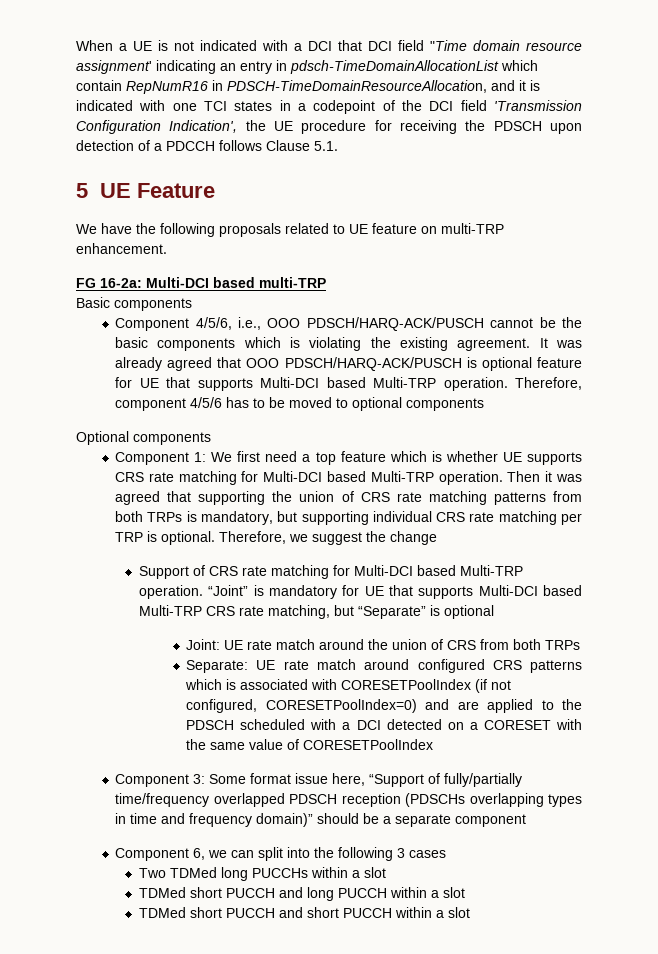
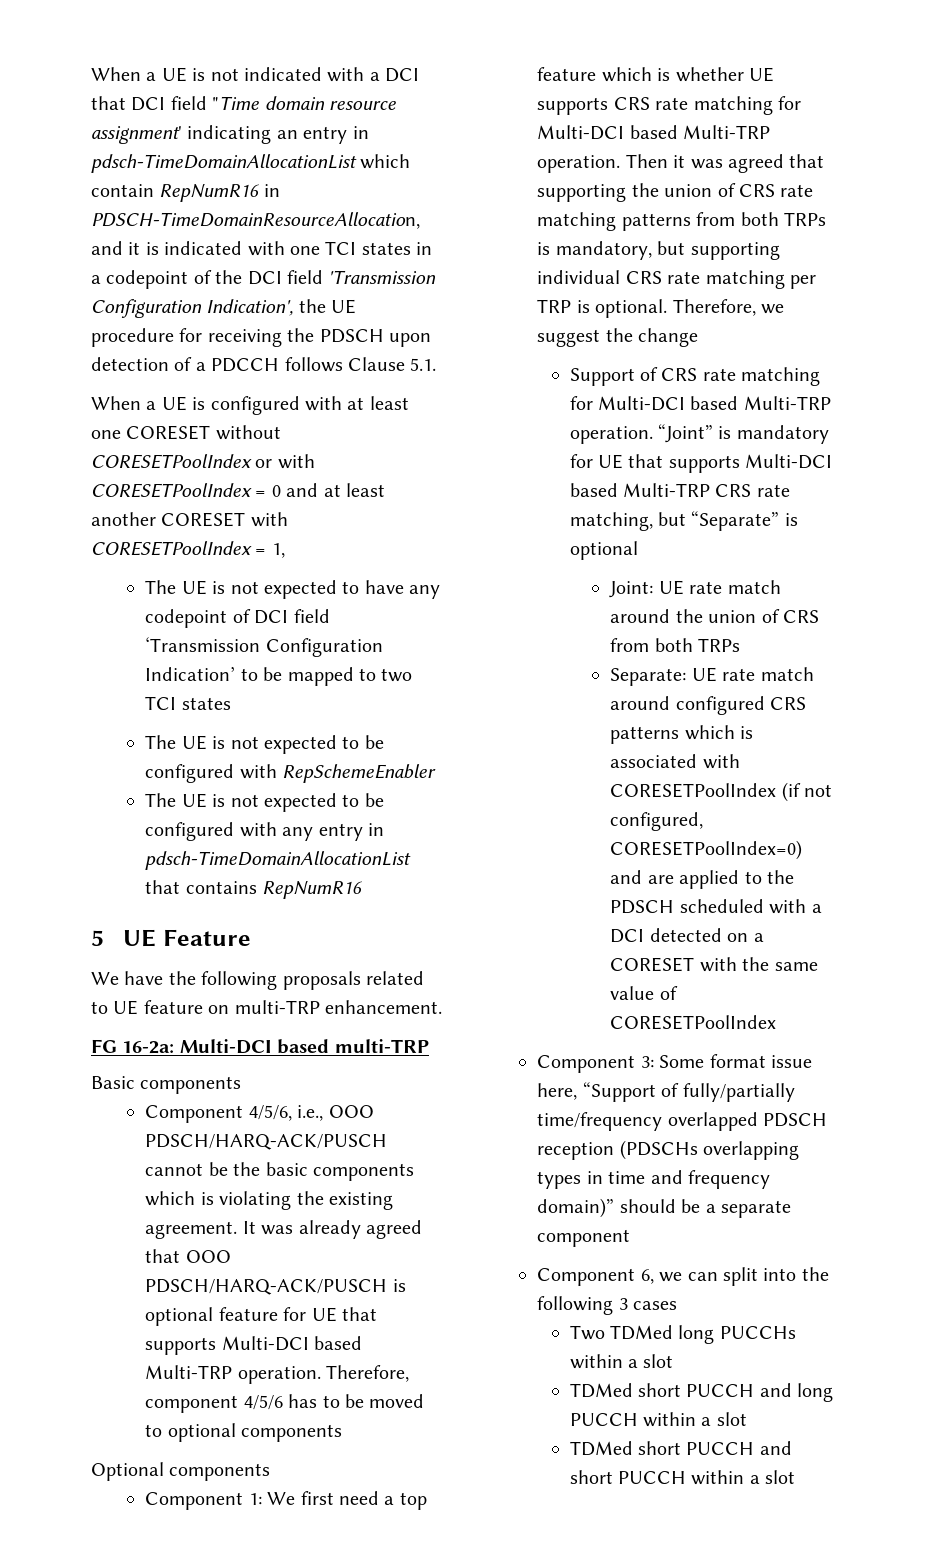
(338, 146) none -> [91,396,409,415] [91,425,281,440] [91,454,315,469] [91,483,385,498] [91,512,288,527] [91,541,285,558] [145,580,441,599] [145,609,330,628] [145,637,383,657] [145,666,413,686] [145,696,231,710] [145,735,384,754] [145,764,437,783] [145,793,384,812] [145,822,384,841] [145,851,412,870] [145,880,363,899] // When a UE is configured with at least one CORESET without CORESETPoolIndex or with CORESETPoolIndex = 0 and at least another CORESET with CORESETPoolIndex = 1, // The UE is not expected to have any codepoint of DCI field ‘Transmission Configuration Indication’ to be mapped to two TCI states // The UE is not expected to be configured with RepSchemeEnabler // The UE is not expected to be configured with any entry in pdsch-TimeDomainAllocationList that contains RepNumR16

